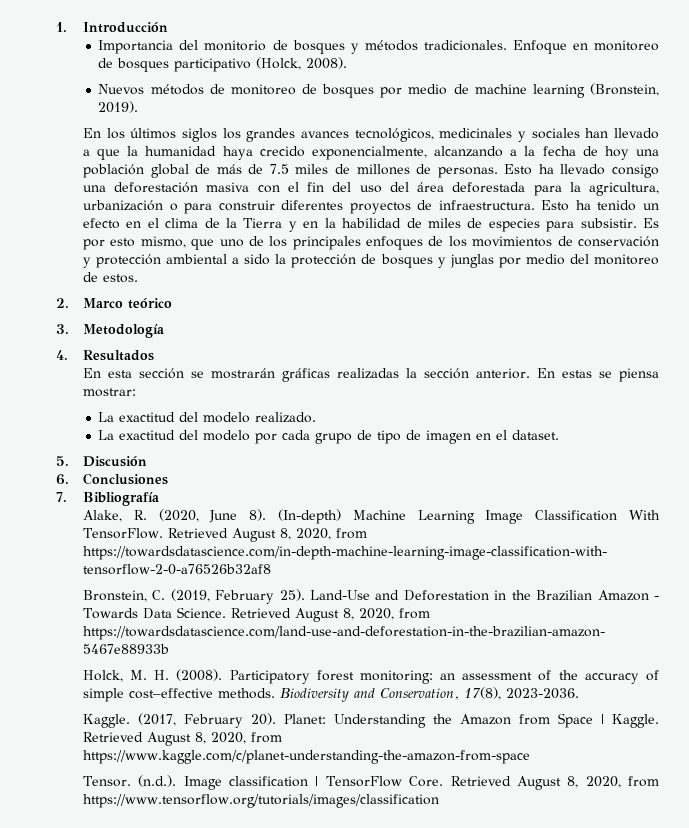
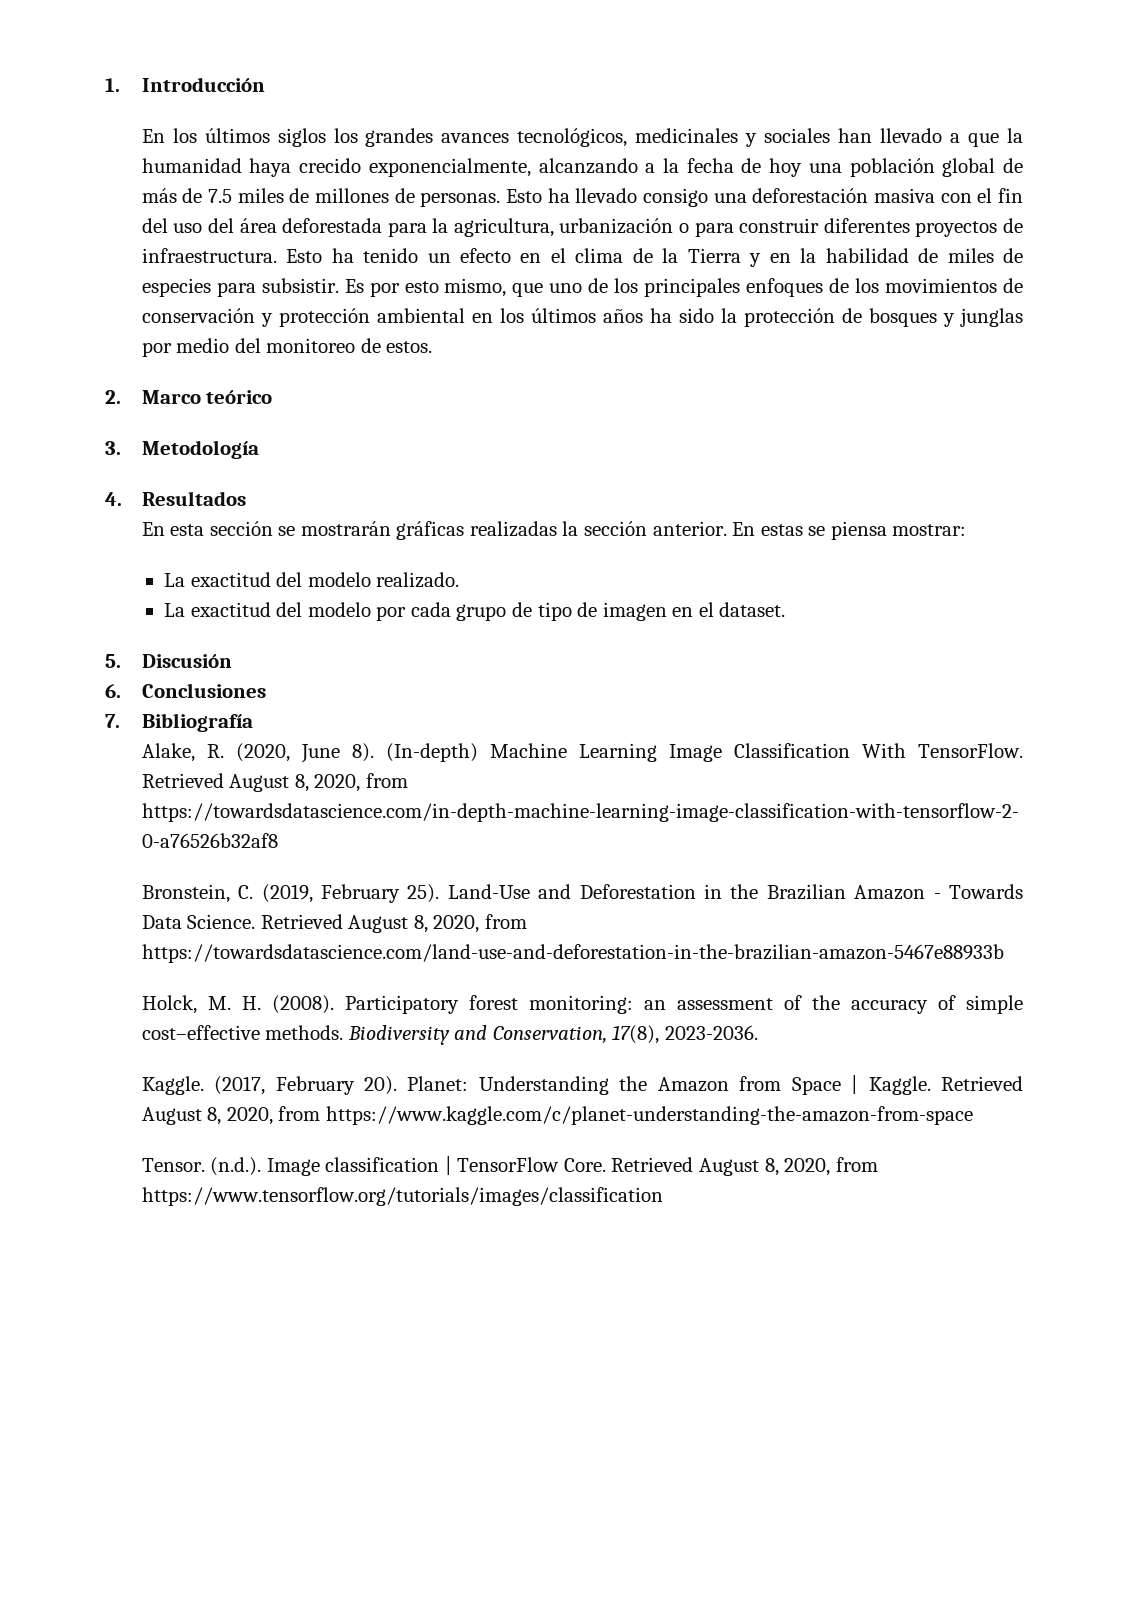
[98,40,659,54] [98,57,348,72] [98,83,660,98] [98,101,139,113] // Importancia del monitorio de bosques y métodos tradicionales. Enfoque en monitoreo de bosques participativo (Holck, 2008). // Nuevos métodos de monitoreo de bosques por medio de machine learning (Bronstein, 2019). -> (265, 84) none
[232,257,240,264] a -> [471,308,672,323] en los últimos años ha

